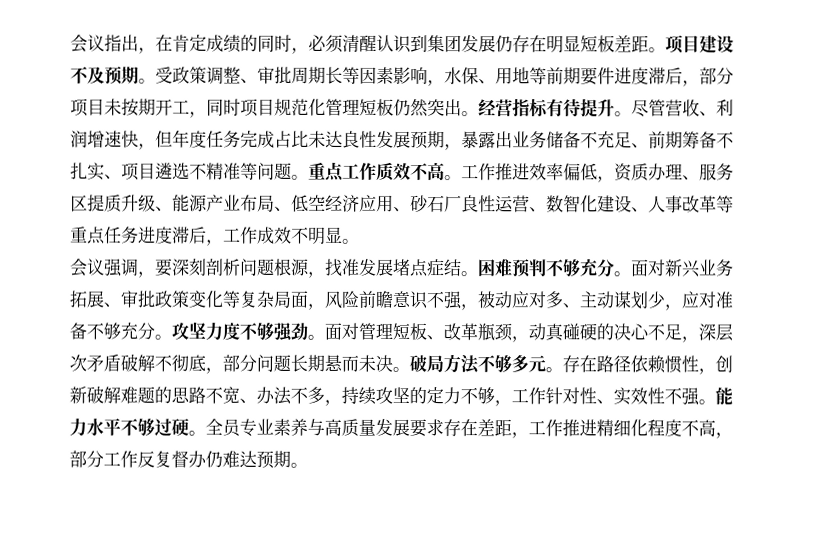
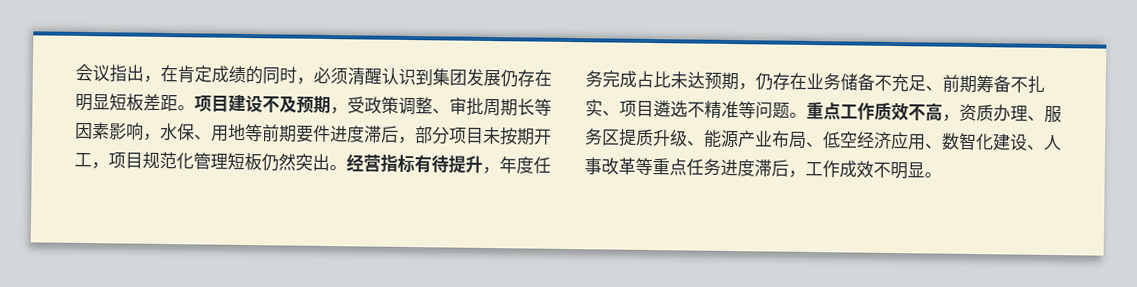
[138,78,156,84] 。 -> [330,107,348,115] ，
[206,98,241,116] 同时 -> (109, 166) none
[614,99,734,118] [70,130,173,150] 。尽管营收、利润增速快，但 -> [482,166,500,175] ，
[342,130,513,151] 良性发展预期，暴露出 -> [704,71,807,91] 预期，仍存在
[444,163,598,181] 。工作推进效率偏低 -> (943, 111) none
[410,195,547,213] 砂石厂良性运营、 -> (943, 146) none
[70,258,734,278] [69,290,733,311] [69,321,733,343] [69,353,733,375] [69,385,733,407] [69,418,733,439] [69,450,308,469] // 会议强调，要深刻剖析问题根源，找准发展堵点症结。困难预判不够充分。面对新兴业务拓展、审批政策变化等复杂局面，风险前瞻意识不强，被动应对多、主动谋划少，应对准备不够充分。攻坚力度不够强劲。面对管理短板、改革瓶颈，动真碰硬的决心不足，深层次矛盾破解不彻底，部分问题长期悬而未决。破局方法不够多元。存在路径依赖惯性，创新破解难题的思路不宽、办法不多，持续攻坚的定力不够，工作针对性、实效性不强。能力水平不够过硬。全员专业素养与高质量发展要求存在差距，工作推进精细化程度不高，部分工作反复督办仍难达预期。 -> (942, 175) none

